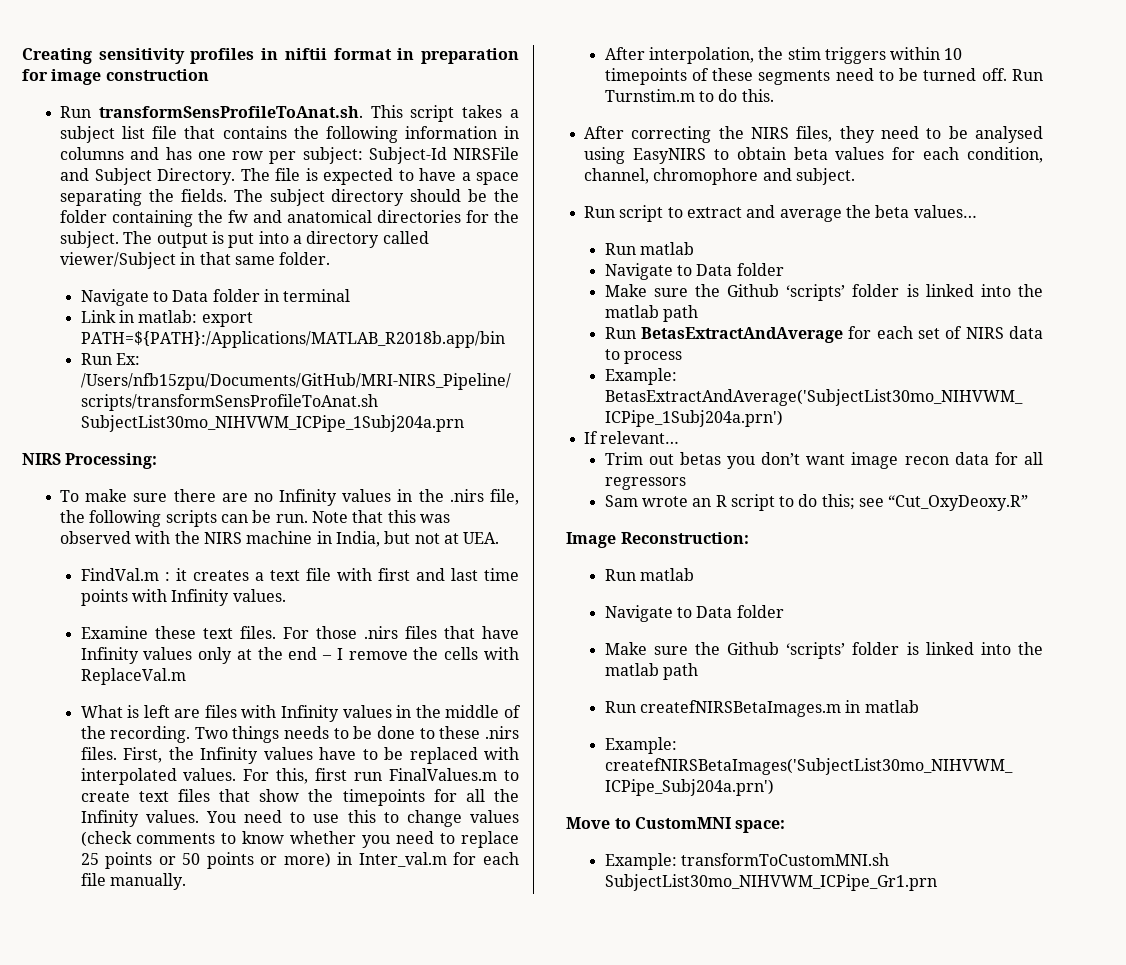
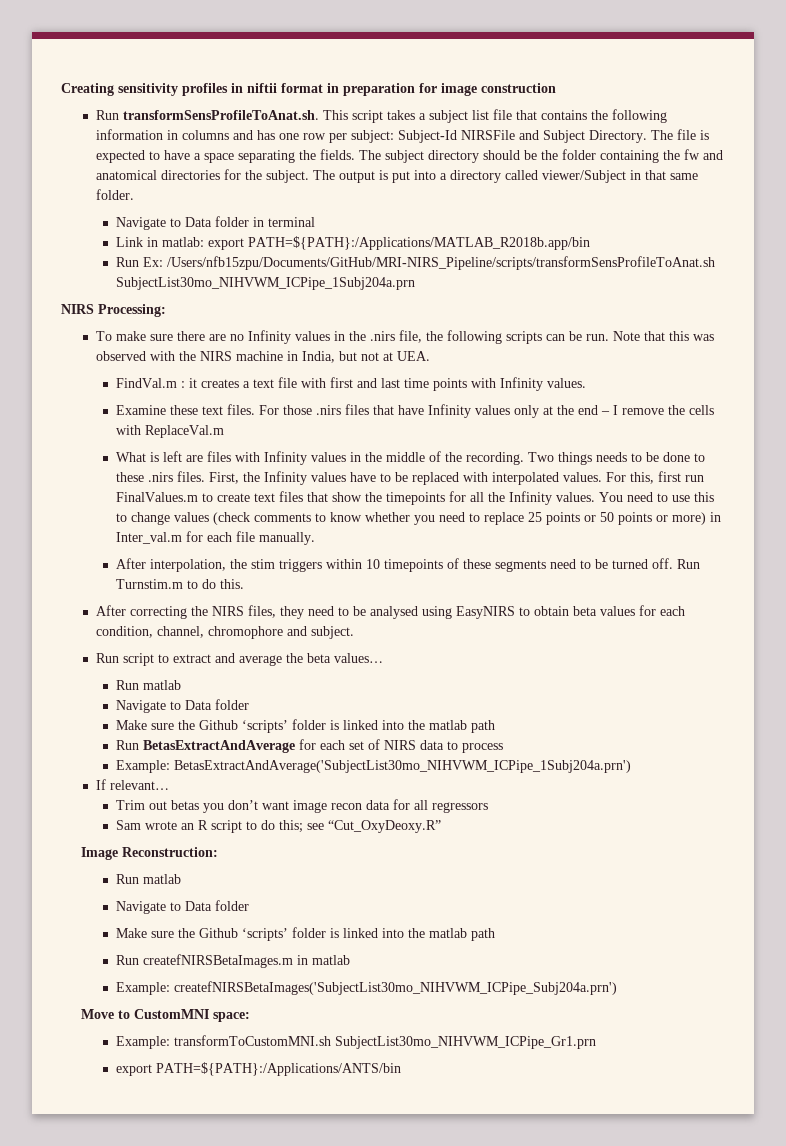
(937, 882) none -> [115,1062,401,1076] // export PATH=${PATH}:/Applications/ANTS/bin

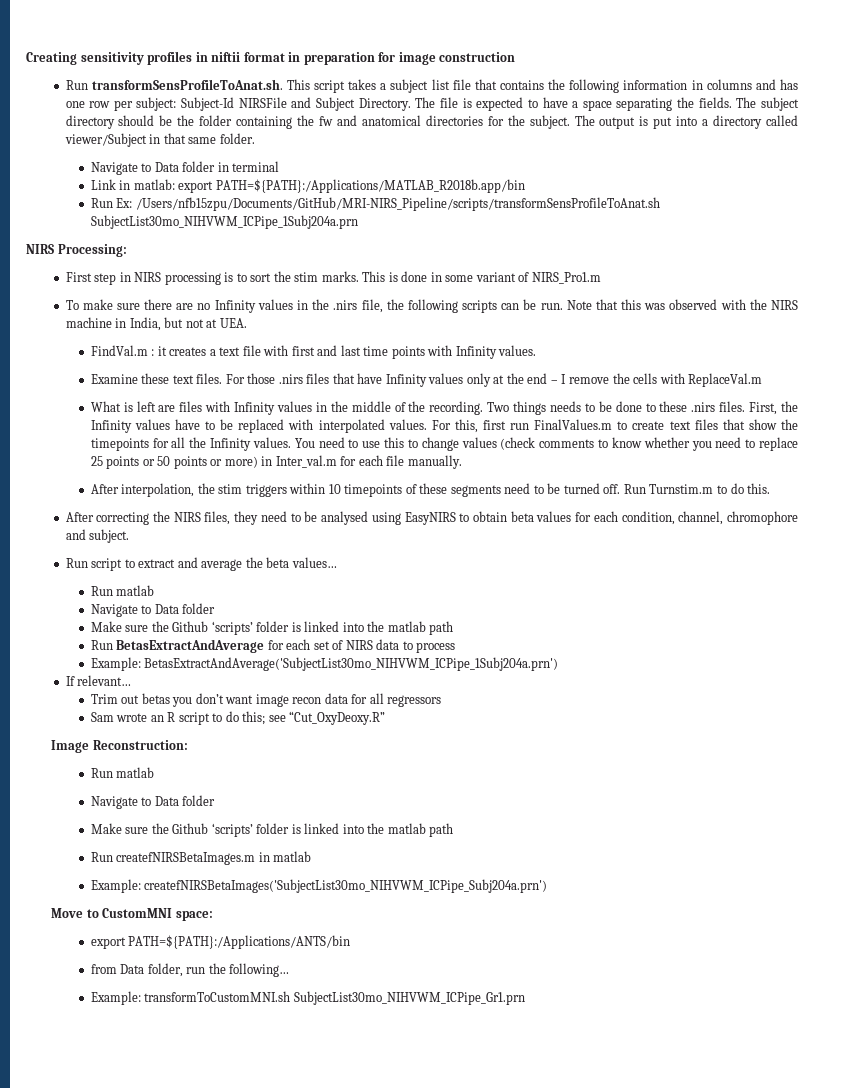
(166, 310) none -> [65,271,601,285] // First step in NIRS processing is to sort the stim marks. This is done in some variant of NIRS_Pro1.m
(250, 1017) none -> [90,935,351,949] [90,963,290,977] // export PATH=${PATH}:/Applications/ANTS/bin // from Data folder, run the following…
[115,1062,401,1076] // export PATH=${PATH}:/Applications/ANTS/bin -> (525, 998) none

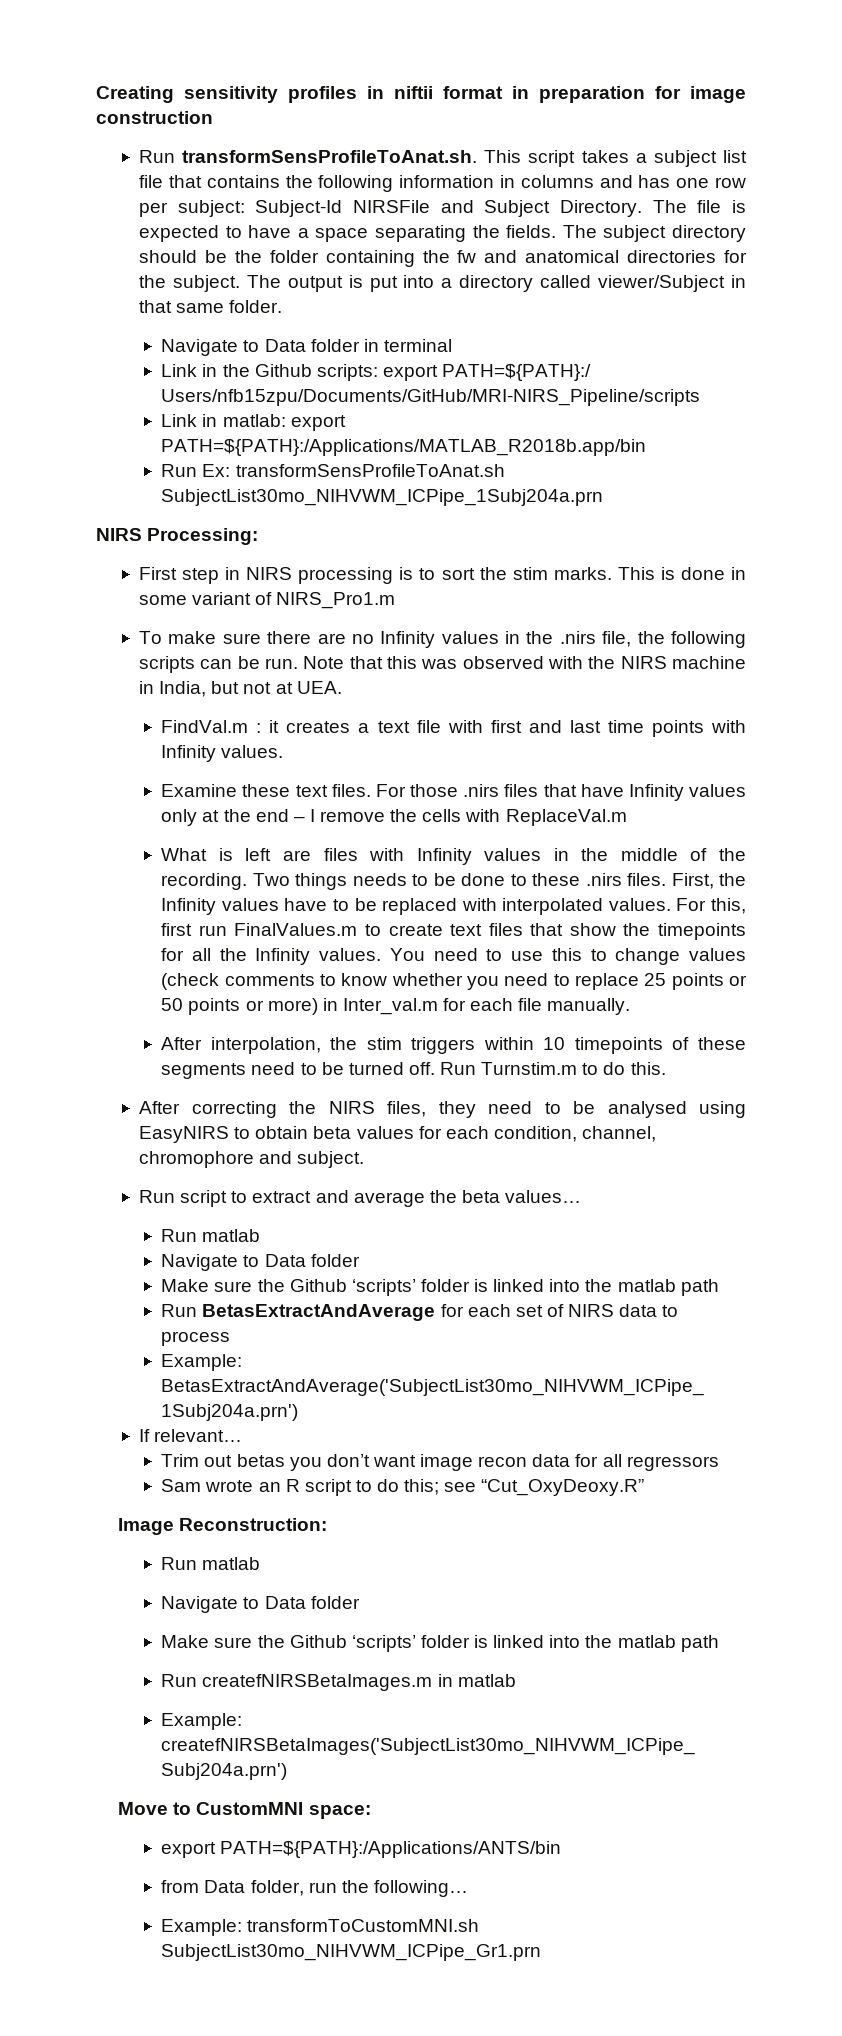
(280, 166) none -> [161,364,592,381] [161,389,701,406] // Link in the Github scripts: export PATH=${PATH}:/ Users/nfb15zpu/Documents/GitHub/MRI-NIRS_Pipeline/scripts
[135,197,660,211] /Users/nfb15zpu/Documents/GitHub/MRI-NIRS_Pipeline/scripts/transformSensProfileToAnat.sh -> [235,464,505,477] transformSensProfileToAnat.sh

